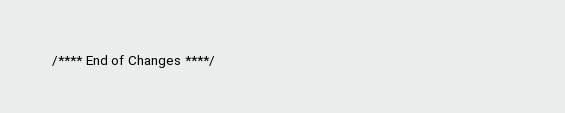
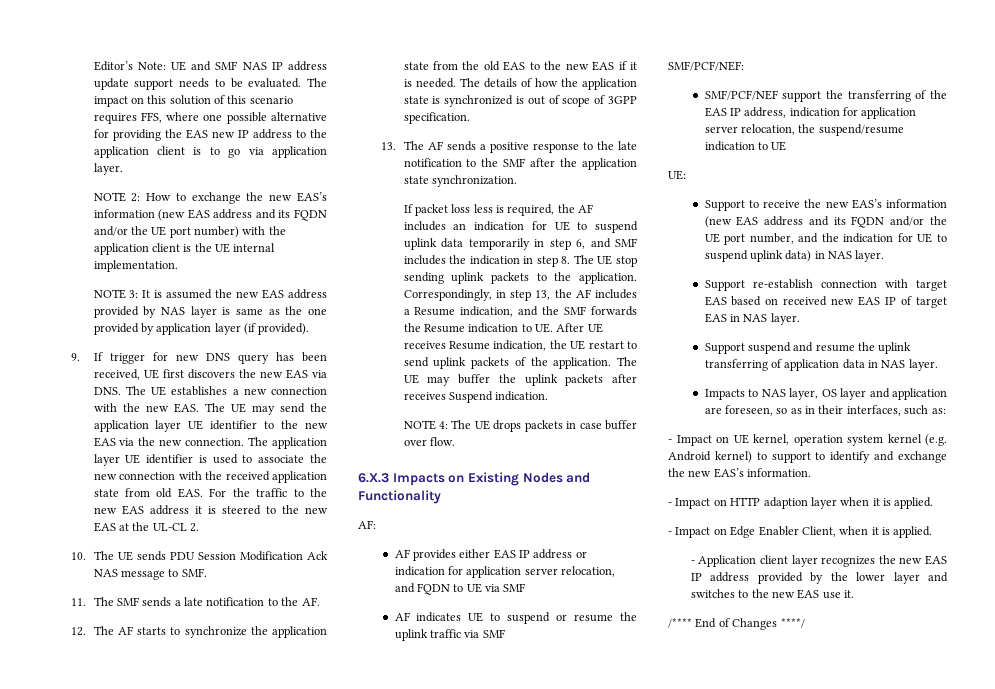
(52, 61) none -> [93,61,328,71] [93,78,327,90] [93,95,293,107] [93,112,327,124] [93,129,328,141] [93,146,327,158] [93,163,123,175] [93,192,327,204] [93,209,327,221] [93,226,286,238] [93,243,276,255] [93,260,178,272] [93,289,327,299] [93,306,327,318] [93,323,310,335] [70,352,327,364] [93,369,327,380] [93,386,327,396] [93,403,327,415] [93,420,328,432] [93,437,327,449] [93,454,327,466] [93,471,327,483] [93,488,327,498] [93,505,328,515] [93,522,200,532] [70,551,328,561] [93,568,207,580] [70,597,320,607] [70,626,327,638] [403,61,637,71] [403,78,637,90] [403,95,637,107] [403,112,470,124] [380,141,637,153] [403,158,637,170] [403,175,517,187] [403,204,594,216] [403,221,638,233] [403,238,637,250] [403,255,637,267] [403,272,637,284] [403,289,637,301] [403,306,637,317] [403,323,603,333] [403,340,637,351] [403,357,637,369] [403,374,637,386] [403,391,549,403] [403,420,637,432] [403,437,455,446] [358,472,591,486] [358,490,441,504] [358,520,376,529] [394,549,587,561] [394,566,616,578] [394,583,526,595] [394,612,637,624] [394,629,505,641] [668,61,744,71] [704,90,947,102] [704,107,917,119] [704,124,904,136] [704,141,787,151] [668,170,686,180] [704,199,947,211] [704,216,947,228] [704,233,947,245] [704,250,885,262] [704,279,947,291] [704,296,947,308] [704,313,800,325] [704,342,912,354] [704,359,938,371] [704,388,947,400] [704,405,946,416] [668,434,947,446] [668,451,947,463] [668,468,812,478] [668,497,934,509] [668,526,933,538] [690,555,947,567] [690,572,948,584] [690,589,855,599] Editor’s Note: UE and SMF NAS IP address update support needs to be evaluated. The impact on this solution of this scenario requires FFS, where one possible alternative for providing the EAS new IP address to the application client is to go via application layer. // NOTE 2: How to exchange the new EAS’s information (new EAS address and its FQDN and/or the UE port number) with the application client is the UE internal implementation. // NOTE 3: It is assumed the new EAS address provided by NAS layer is same as the one provided by application layer (if provided). // 9. If trigger for new DNS query has been received, UE first discovers the new EAS via DNS. The UE establishes a new connection with the new EAS. The UE may send the application layer UE identifier to the new EAS via the new connection. The application layer UE identifier is used to associate the new connection with the received application state from old EAS. For the traffic to the new EAS address it is steered to the new EAS at the UL-CL 2. // 10. The UE sends PDU Session Modification Ack NAS message to SMF. // 11. The SMF sends a late notification to the AF. // 12. The AF starts to synchronize the application state from the old EAS to the new EAS if it is needed. The details of how the application state is synchronized is out of scope of 3GPP specification. // 13. The AF sends a positive response to the late notification to the SMF after the application state synchronization. // If packet loss less is required, the AF includes an indication for UE to suspend uplink data temporarily in step 6, and SMF includes the indication in step 8. The UE stop sending uplink packets to the application. Correspondingly, in step 13, the AF includes a Resume indication, and the SMF forwards the Resume indication to UE. After UE receives Resume indication, the UE restart to send uplink packets of the application. The UE may buffer the uplink packets after receives Suspend indication. // NOTE 4: The UE drops packets in case buffer over flow. // 6.X.3 Impacts on Existing Nodes and Functionality // AF: // AF provides either EAS IP address or indication for application server relocation, and FQDN to UE via SMF // AF indicates UE to suspend or resume the uplink traffic via SMF // SMF/PCF/NEF: // SMF/PCF/NEF support the transferring of the EAS IP address, indication for application server relocation, the suspend/resume indication to UE // UE: // Support to receive the new EAS’s information (new EAS address and its FQDN and/or the UE port number, and the indication for UE to suspend uplink data) in NAS layer. // Support re-establish connection with target EAS based on received new EAS IP of target EAS in NAS layer. // Support suspend and resume the uplink transferring of application data in NAS layer. // Impacts to NAS layer, OS layer and application are foreseen, so as in their interfaces, such as: // - Impact on UE kernel, operation system kernel (e.g. Android kernel) to support to identify and exchange the new EAS’s information. // - Impact on HTTP adaption layer when it is applied. // - Impact on Edge Enabler Client, when it is applied. // - Application client layer recognizes the new EAS IP address provided by the lower layer and switches to the new EAS use it. //

